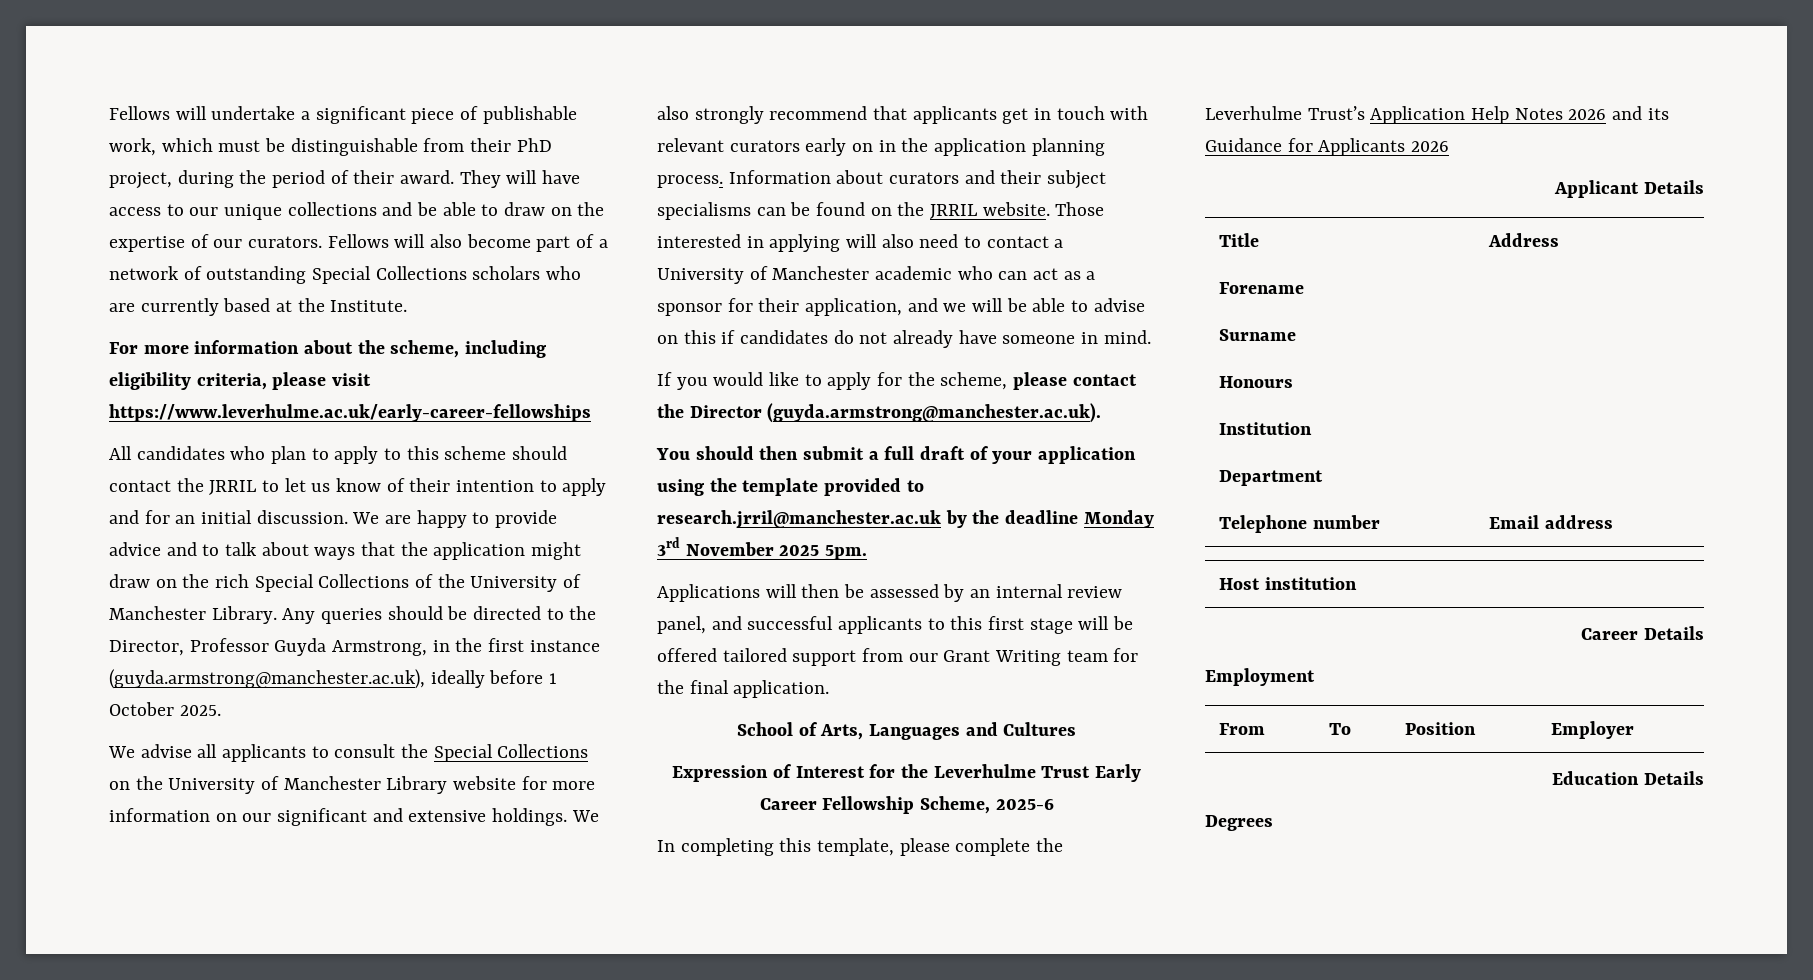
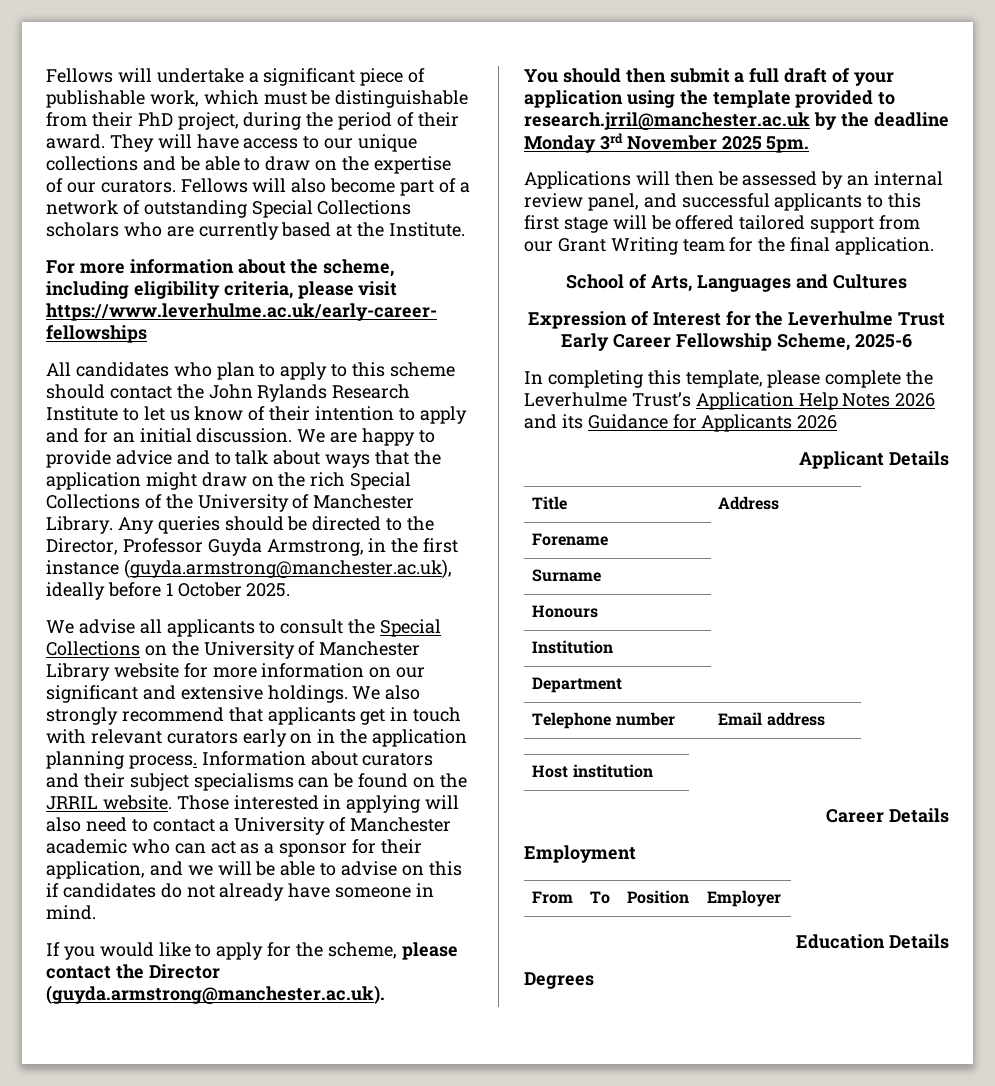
[209,480,257,495] JRRIL -> [208,384,411,402] [46,406,118,421] John Rylands Research Institute

